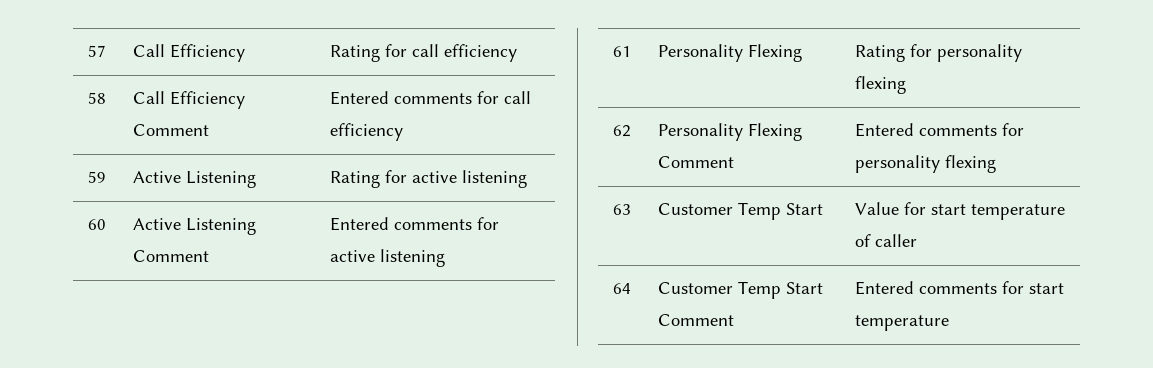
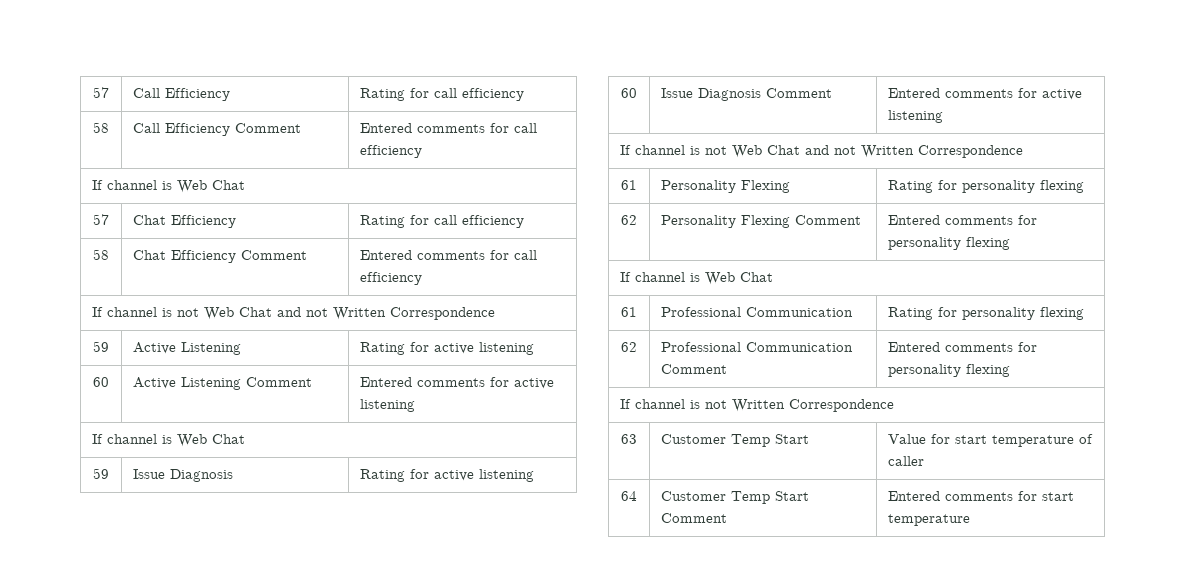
(403, 132) none -> [92,180,246,193] [93,214,109,225] [133,215,237,228] [360,215,525,228] [93,249,109,260] [133,250,308,263] [360,250,538,260] [360,272,423,285] [92,307,496,320] // If channel is Web Chat // 57 | Chat Efficiency | Rating for call efficiency // 58 | Chat Efficiency Comment | Entered comments for call efficiency // If channel is not Web Chat and not Written Correspondence
(445, 258) none -> [92,434,246,447] [93,468,109,479] [133,469,234,482] [360,469,535,482] [621,88,637,98] [661,88,833,101] [888,88,1083,100] [888,110,944,123] [620,145,1024,158] // If channel is Web Chat // 59 | Issue Diagnosis | Rating for active listening // 60 | Issue Diagnosis Comment | Entered comments for active listening // If channel is not Web Chat and not Written Correspondence
(996, 164) none -> [620,272,774,285] [621,307,637,317] [661,307,854,317] [888,307,1085,320] [621,342,637,352] [661,342,854,352] [661,364,728,374] [888,342,1038,352] [888,364,1011,377] [620,399,895,412] // If channel is Web Chat // 61 | Professional Communication | Rating for personality flexing // 62 | Professional Communication Comment | Entered comments for personality flexing // If channel is not Written Correspondence

